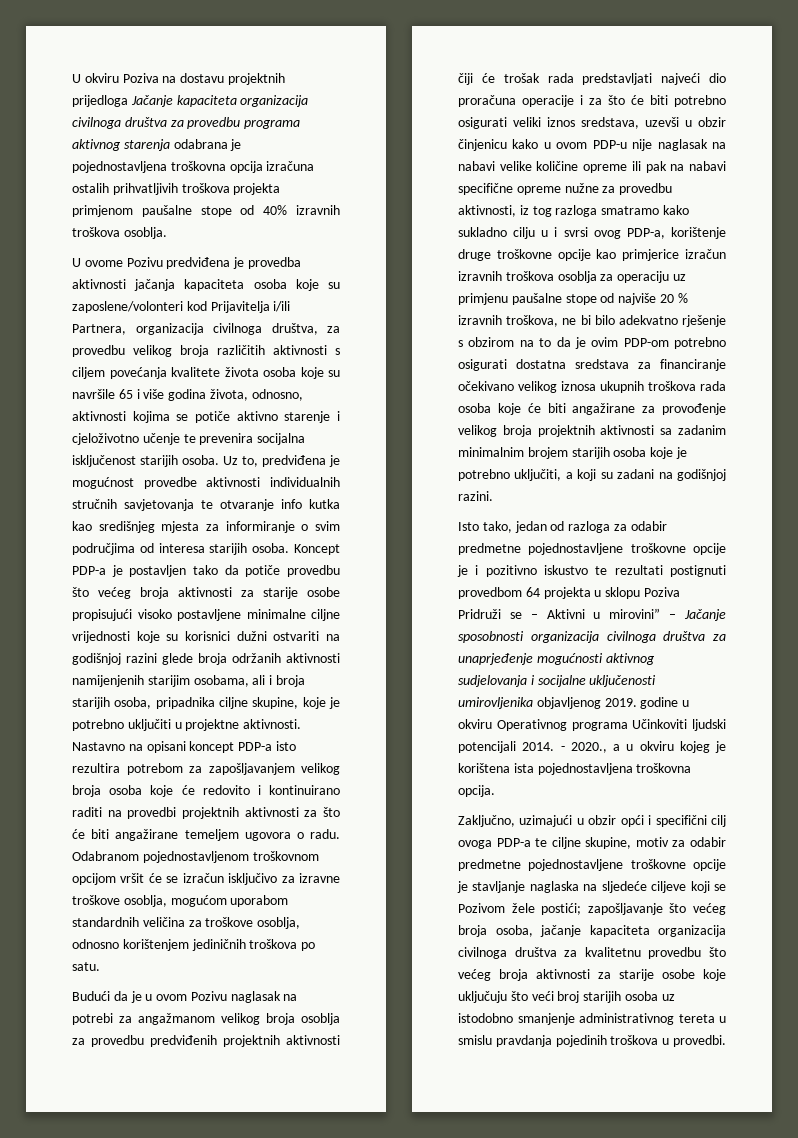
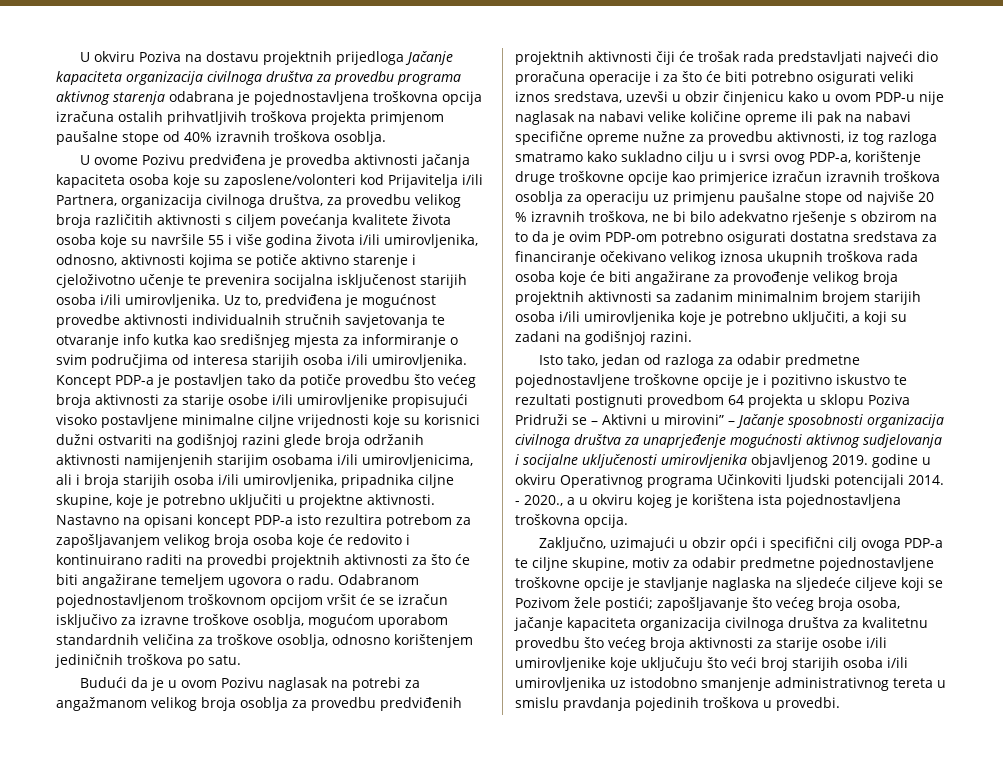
[118,389,133,399] 65 -> [208,235,224,245] 55
[209,389,248,401] života, -> [316,234,478,248] života i/ili umirovljenika,
[182,455,219,465] osoba. -> [56,294,220,308] osoba i/ili umirovljenika.
[252,543,290,553] osoba. -> [303,354,467,368] osoba i/ili umirovljenika.
(340, 592) none -> [272,394,388,408] i/ili umirovljenike
[193,675,249,687] osobama, -> [272,454,473,468] osobama i/ili umirovljenicima,
[114,697,152,709] osoba, -> [174,474,337,488] osoba i/ili umirovljenika,
(647, 452) none -> [559,311,675,325] i/ili umirovljenika
(695, 974) none -> [866,637,887,648] [515,657,606,671] i/ili umirovljenike
(658, 996) none -> [887,657,908,668] [515,677,606,691] i/ili umirovljenika

